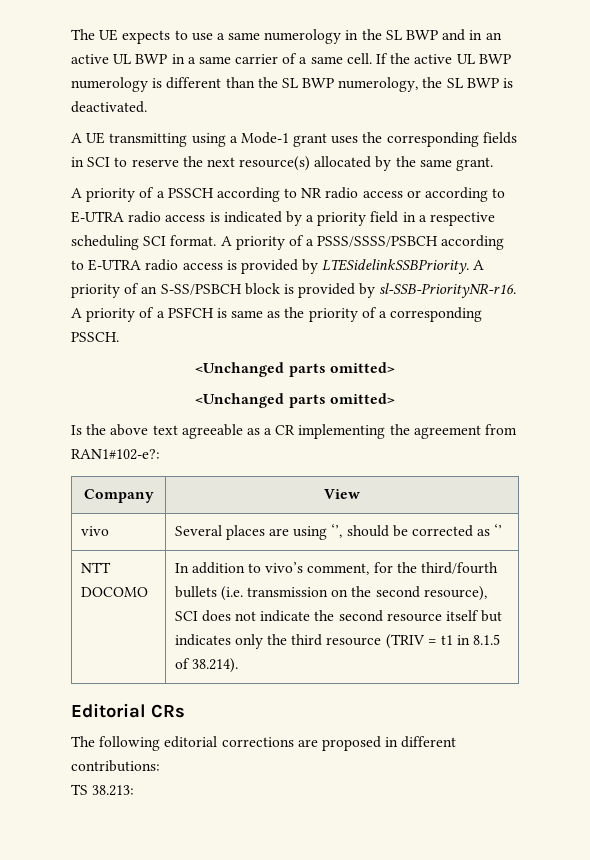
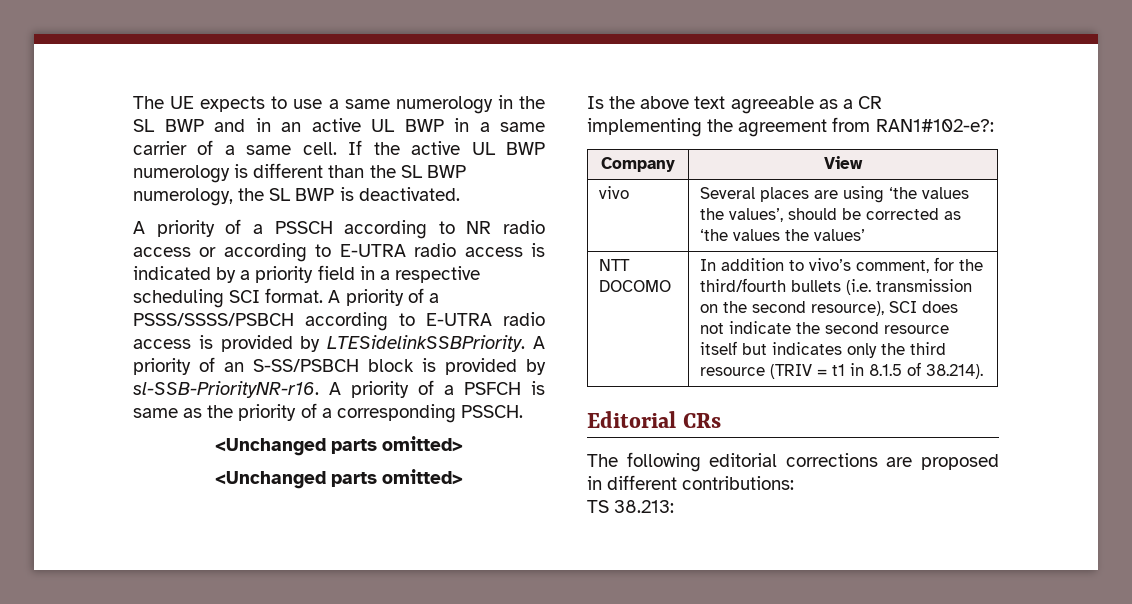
[71,132,517,147] [71,156,494,171] // A UE transmitting using a Mode-1 grant uses the corresponding fields in SCI to reserve the next resource(s) allocated by the same grant. -> (460, 194) none
[331,524,503,538] ‘’, should be corrected as ‘’ -> [889,187,970,199] [700,208,962,222] [700,229,866,241] ‘the values the values’, should be corrected as ‘the values the values’

